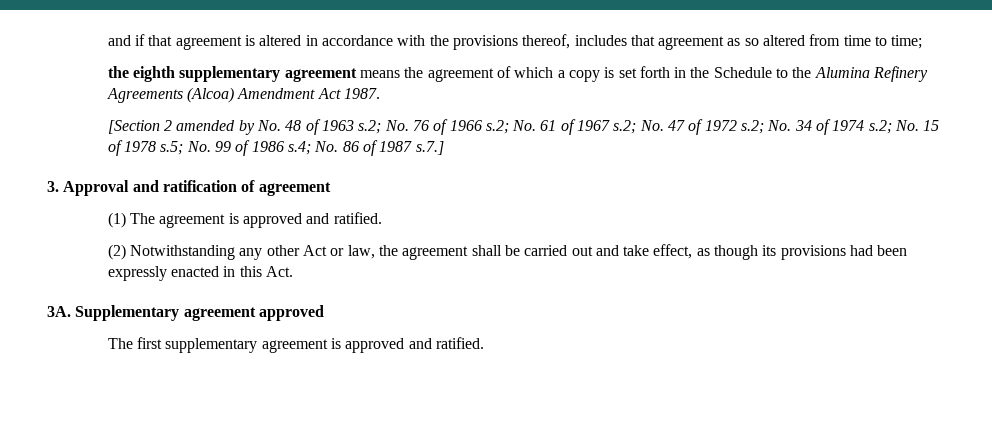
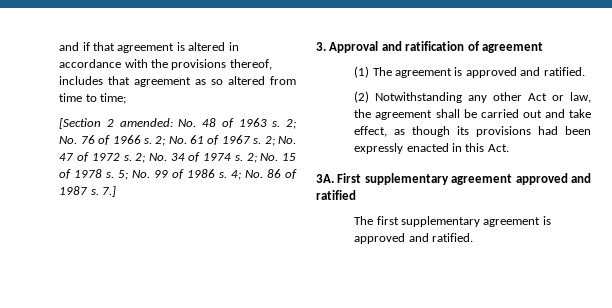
[107,66,929,82] [106,87,380,103] // the eighth supplementary agreement means the agreement of which a copy is set forth in the Schedule to the Alumina Refinery Agreements (Alcoa) Amendment Act 1987. -> (127, 98) none
[176,120,255,135] amended by -> [119,118,173,127] amended:
[358,120,382,134] s.2; -> [272,119,296,129] s. 2;
[485,120,509,134] s.2; -> [143,136,166,146] s. 2;
[613,120,637,134] s.2; -> [253,136,275,146] s. 2;
[741,120,765,134] s.2; -> [123,153,146,163] s. 2;
[868,120,892,134] s.2; -> [234,153,257,163] s. 2;
[160,141,184,155] s.5; -> [106,170,129,180] s. 5;
[287,141,311,155] s.4; -> [219,170,242,180] s. 4;
[415,141,444,155] s.7.] -> [90,186,117,197] s. 7.]
[75,305,180,321] Supplementary -> [337,173,449,185] First supplementary
(324, 313) none -> [570,173,591,183] [316,190,356,200] and ratified

